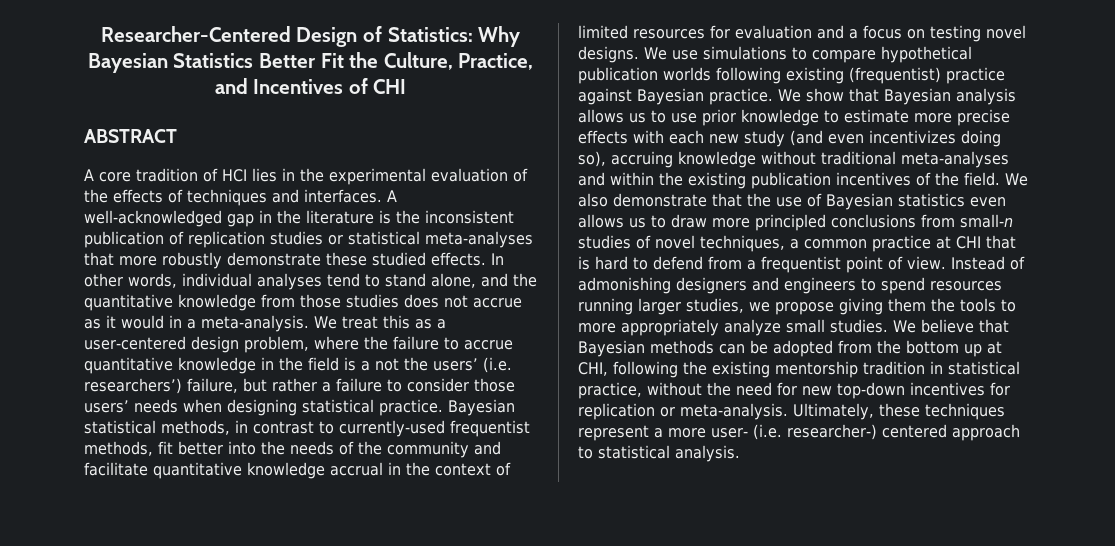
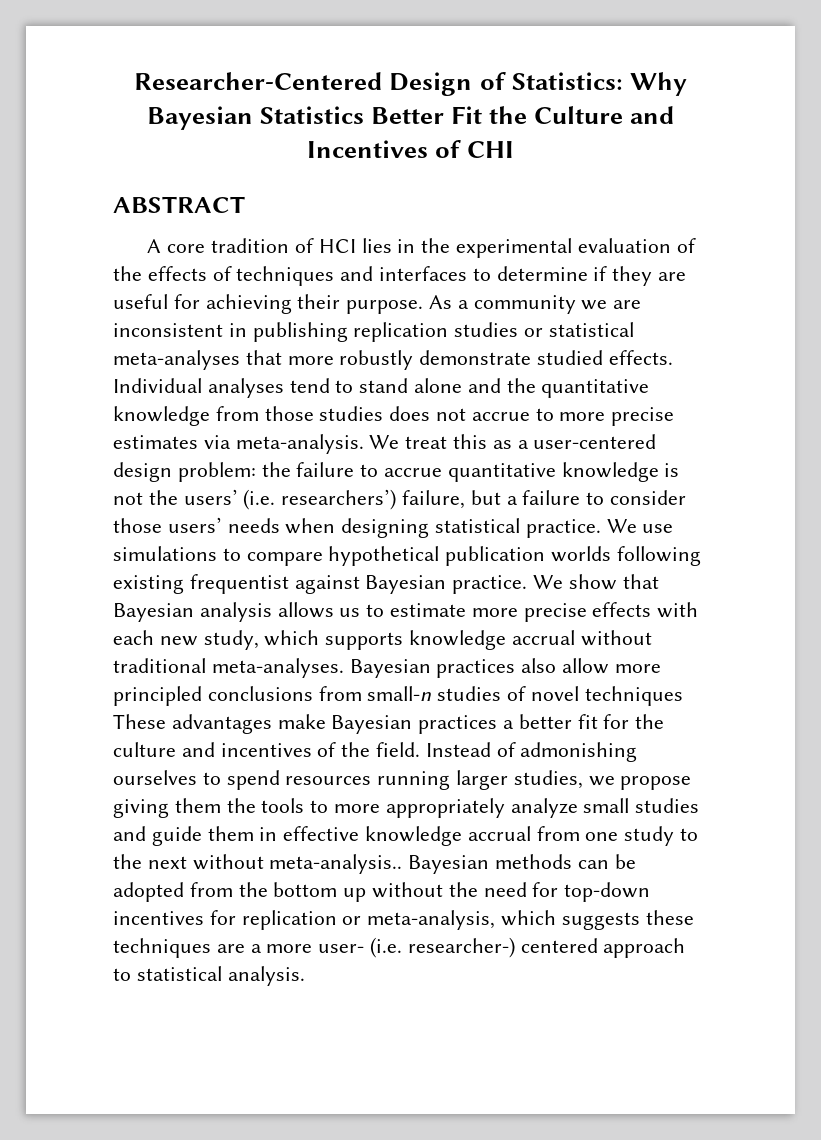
[383,52,534,70] Culture, Practice, -> [534,106,624,124] Culture
[304,189,397,203] [84,210,514,227] [84,231,184,248] interfaces. A well-acknowledged gap in the literature is the inconsistent publication of -> [379,266,687,286] [113,294,642,314] [113,322,348,342] interfaces to determine if they are useful for achieving their purpose. As a community we are inconsistent in publishing
[326,252,367,266] these -> (532, 357) none
[491,253,504,265] [84,273,252,288] In other words, individual -> [113,378,202,393] Individual
[431,273,476,288] alone, -> [414,378,463,393] alone
[84,315,196,329] as it would in a -> [535,407,675,426] [113,435,231,449] to more precise estimates via
[243,336,359,353] problem, where -> [177,462,256,482] problem:
[261,357,370,371] in the field is a -> [664,463,680,477] is
[272,378,317,392] rather -> (501, 497) none
[448,399,515,416] [84,420,530,437] [84,441,501,458] [84,462,511,479] [578,25,1026,42] [578,46,639,63] Bayesian statistical methods, in contrast to currently-used frequentist methods, fit better into the needs of the community and facilitate quantitative knowledge accrual in the context of limited resources for evaluation and a focus on testing novel designs. -> (601, 528) none
[849,67,1005,84] (frequentist) practice -> [189,574,289,594] frequentist
[671,109,839,126] use prior knowledge to -> (385, 610) none
[744,130,1001,147] [578,151,1009,168] [578,172,1028,189] [578,193,1006,210] [578,214,707,228] study (and even incentivizes doing so), accruing knowledge without traditional meta-analyses and within the existing publication incentives of the field. We also demonstrate that the use of Bayesian statistics even allows us to draw -> [203,630,652,650] [113,658,610,678] study, which supports knowledge accrual without traditional meta-analyses. Bayesian practices also allow
[700,235,1016,252] [578,256,1025,273] [578,277,856,294] techniques, a common practice at CHI that is hard to defend from a frequentist point of view. Instead of admonishing designers and engineers -> [584,686,683,706] [113,714,665,734] [113,742,638,762] [113,770,197,785] techniques These advantages make Bayesian practices a better fit for the culture and incentives of the field. Instead of admonishing ourselves
[830,319,1009,333] studies. We believe that -> [635,798,700,813] [113,826,699,846] [113,854,403,874] studies and guide them in effective knowledge accrual from one study to the next without meta-analysis..
[987,341,1002,354] [578,361,1020,378] [578,382,642,399] at CHI, following the existing mentorship tradition in statistical practice, -> (367, 895) none
[802,386,832,396] new -> (559, 889) none
[680,403,874,420] meta-analysis. Ultimately, -> [367,910,640,930] meta-analysis, which suggests
[578,425,649,441] represent -> [216,944,245,953] are

